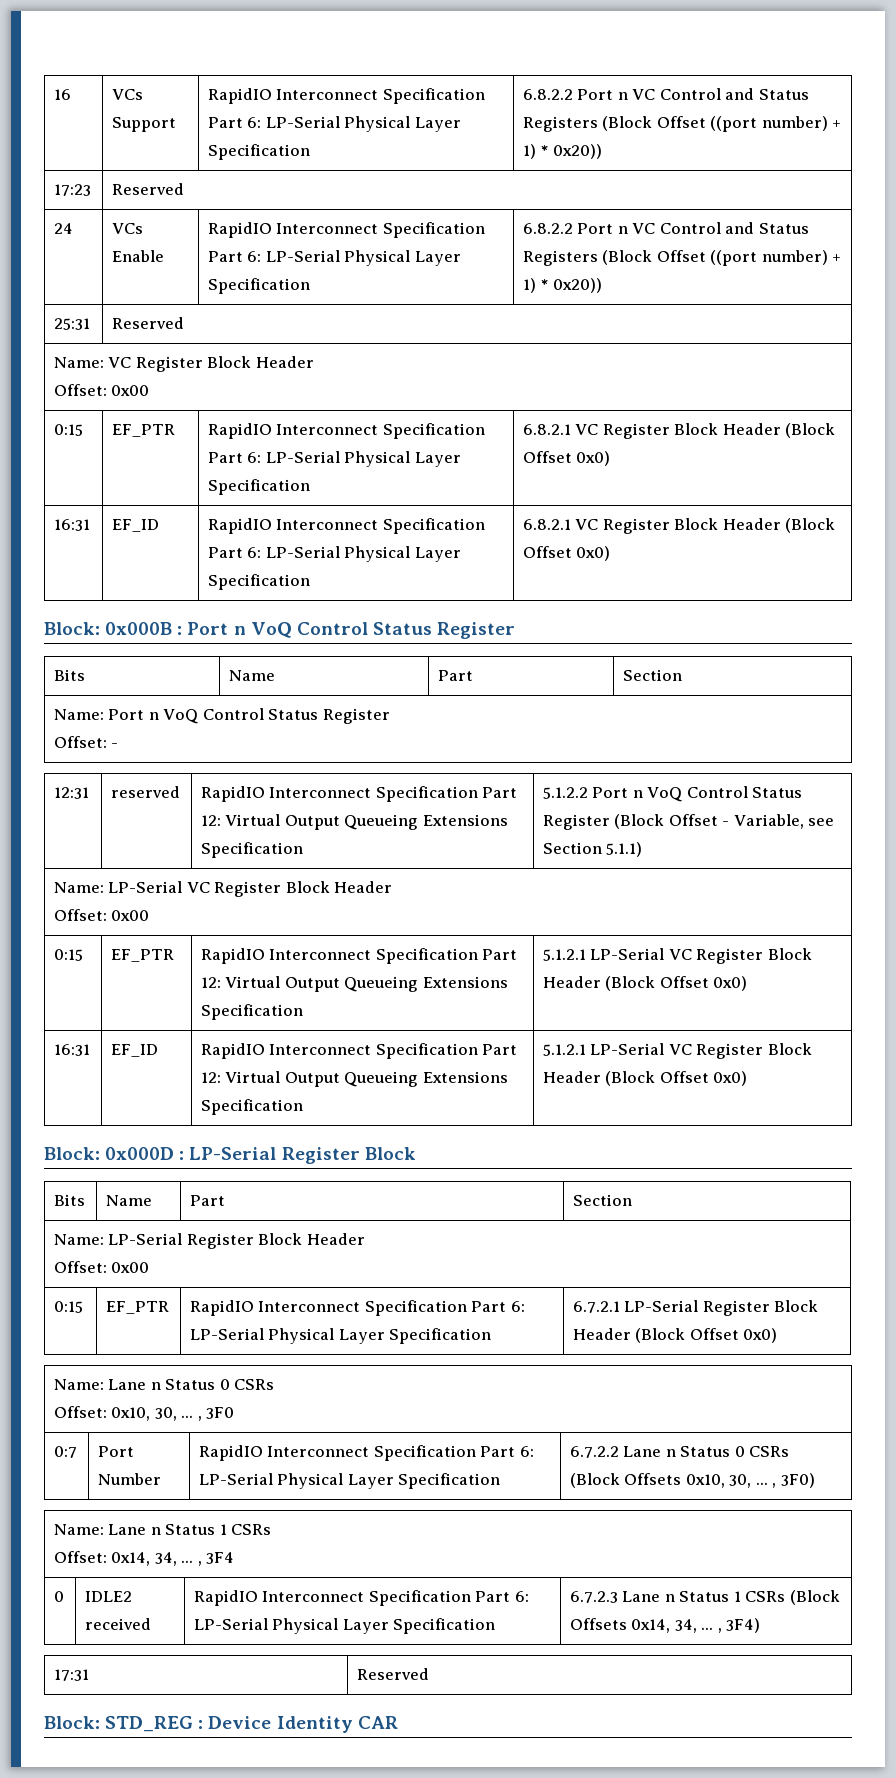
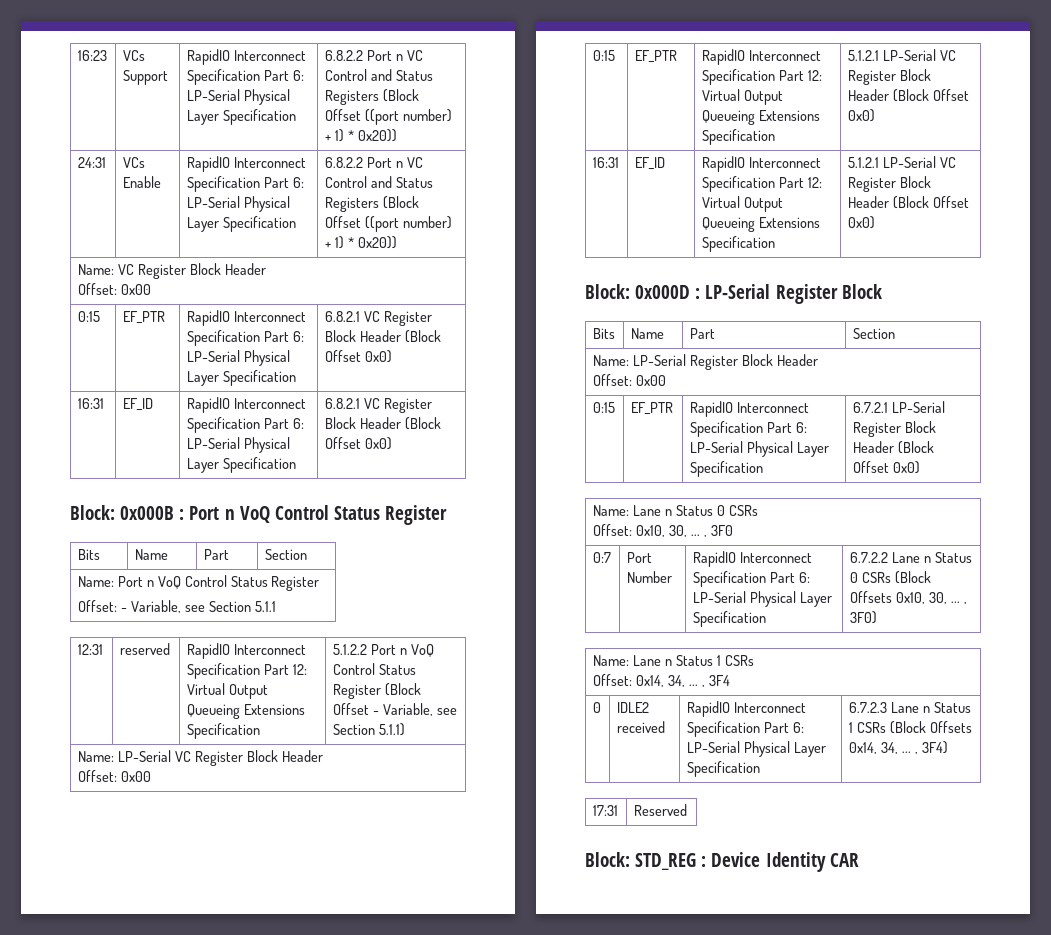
[54,89,72,100] 16 -> [77,50,107,61] 16:23
[54,184,92,196] [112,183,185,195] [54,223,74,234] 17:23 | Reserved // 24 -> [77,157,106,168] 24:31
[54,318,91,330] [112,317,185,329] // 25:31 | Reserved -> (397, 242) none
(119, 745) none -> [130,600,276,613] Variable, see Section 5.1.1

